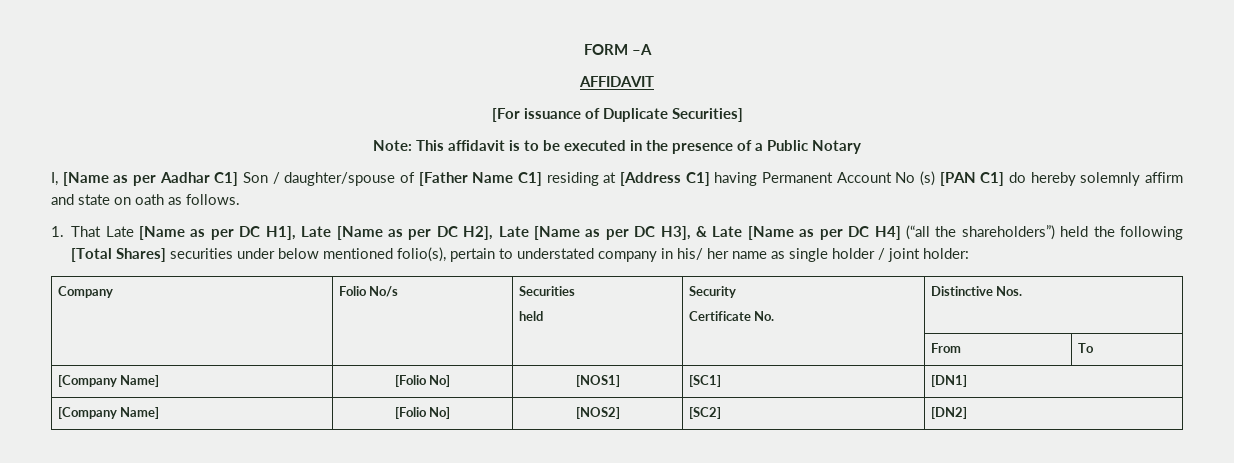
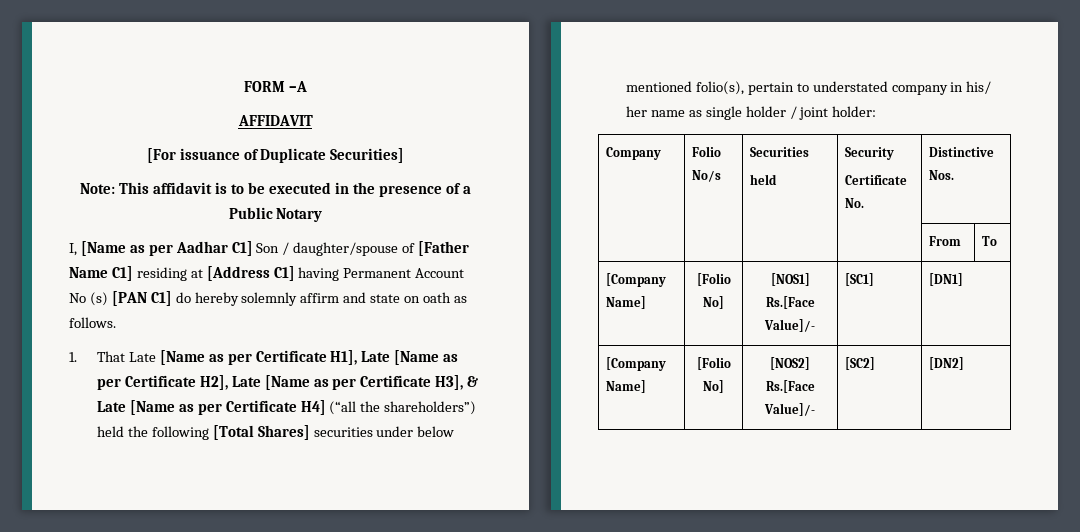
[239,226,261,237] DC -> [255,350,327,362] Certificate
[436,226,458,237] DC -> [124,375,196,387] Certificate
[634,226,656,237] DC -> [360,375,432,387] Certificate
[848,226,870,237] DC -> [225,400,297,412] Certificate
(620, 381) none -> [765,296,815,309] [764,319,815,332] Rs.[Face Value]/-
(620, 413) none -> [765,380,815,393] [764,403,815,416] Rs.[Face Value]/-

